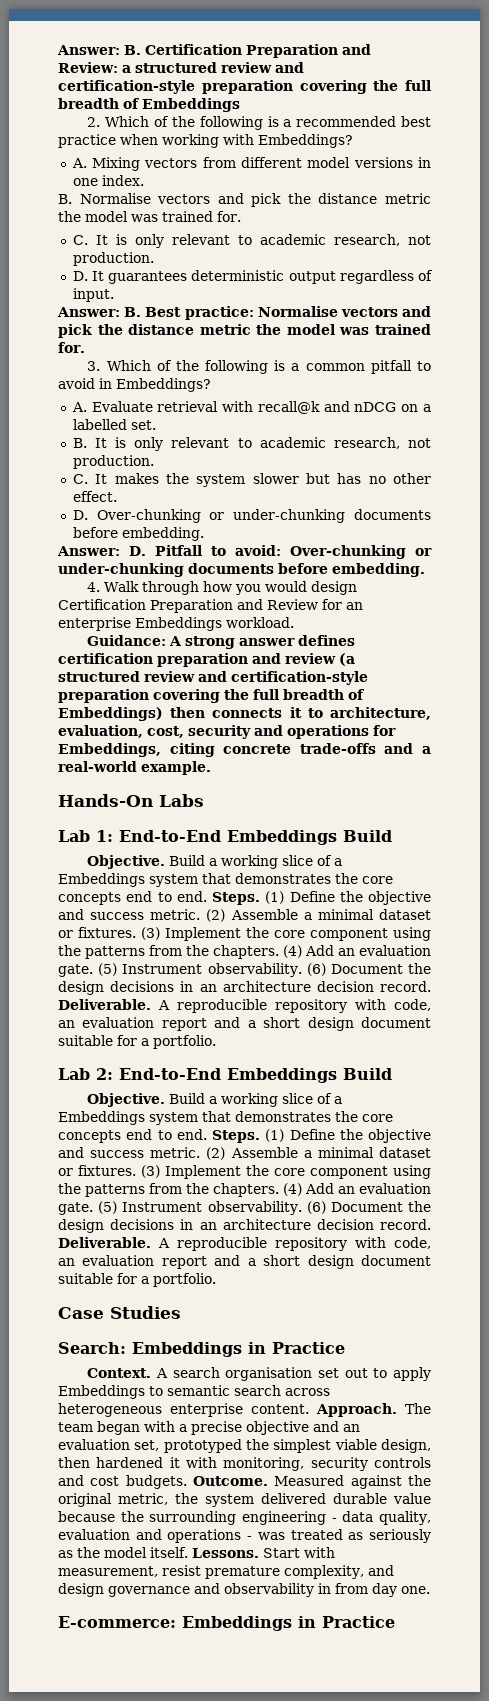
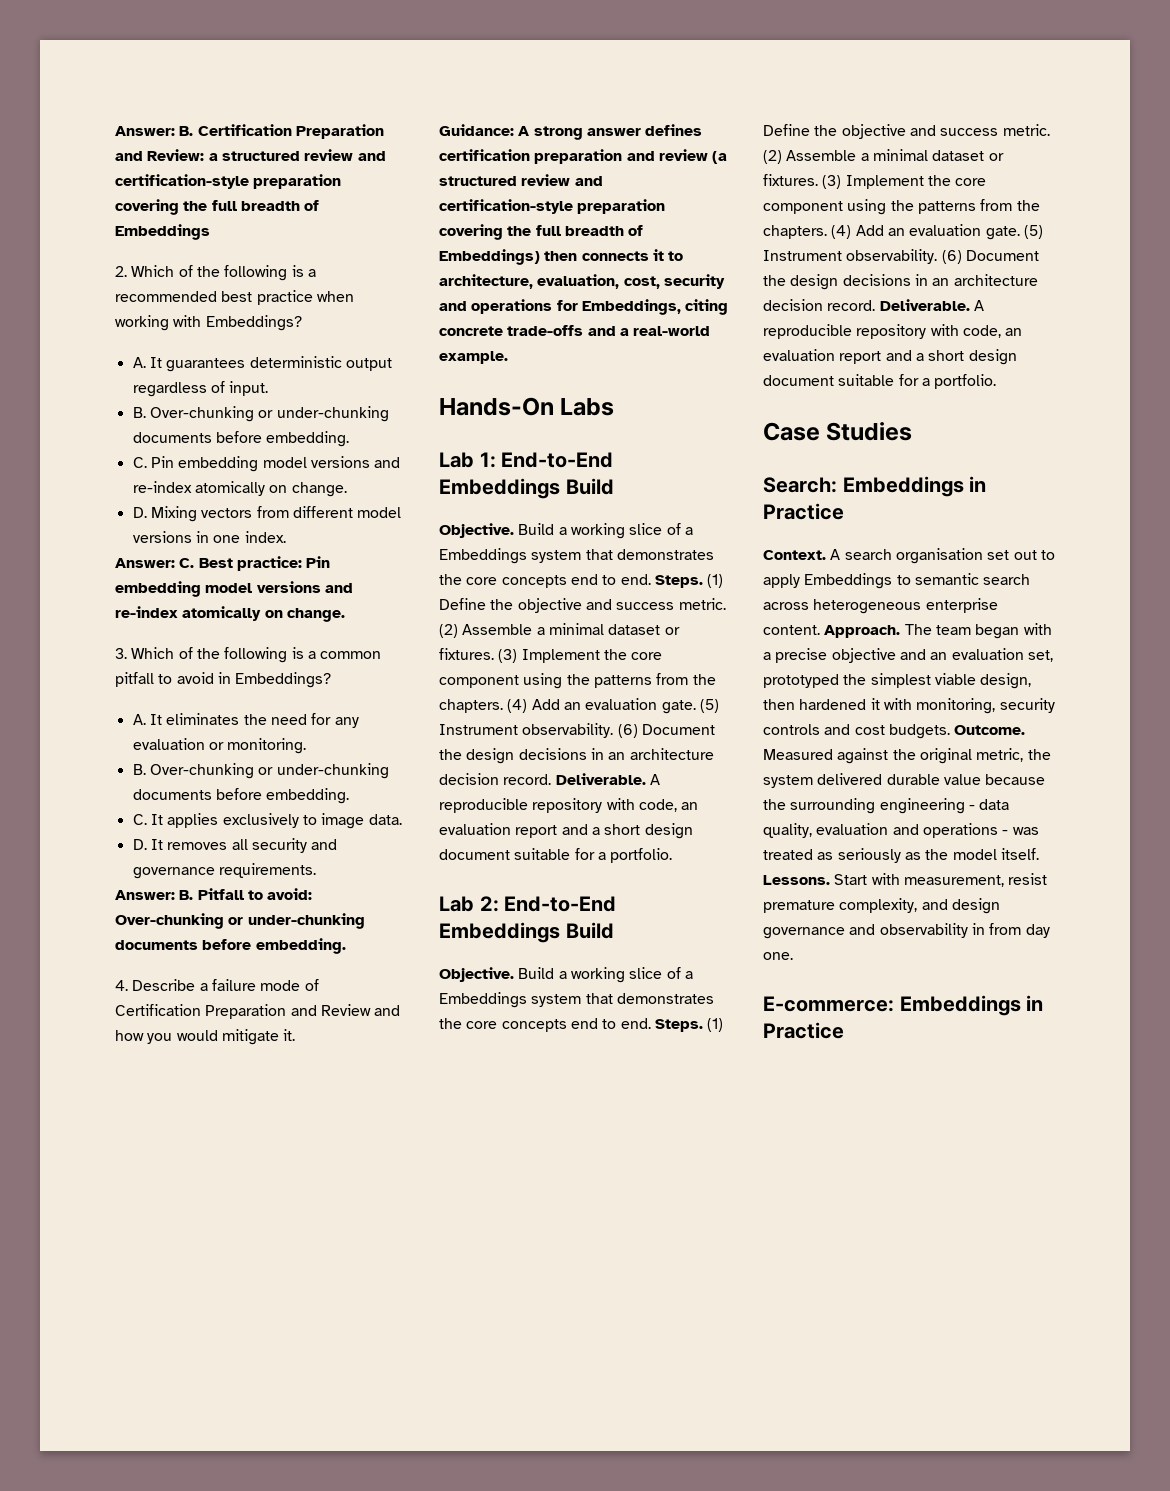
(87, 163) none -> [149,356,392,372] [132,381,269,397] [132,406,389,422] [132,431,350,447] [132,456,401,472] [132,481,347,497] [132,507,147,518] It guarantees deterministic output regardless of input. // B. Over-chunking or under-chunking documents before embedding. // C. Pin embedding model versions and re-index atomically on change. // D.
[58,193,431,207] [58,211,241,222] [72,234,431,248] [72,252,154,266] [72,270,433,284] [72,288,114,302] [57,306,431,320] [58,324,431,338] [58,342,85,353] B. Normalise vectors and pick the distance metric the model was trained for. // C. It is only relevant to academic research, not production. // D. It guarantees deterministic output regardless of input. // Answer: B. Best practice: Normalise vectors and pick the distance metric the model was trained for. -> [115,556,331,571] [115,581,353,597] [115,606,345,622] Answer: C. Best practice: Pin embedding model versions and re-index atomically on change.
[91,401,432,414] [72,419,156,430] [72,437,431,451] [72,455,154,469] [72,473,431,487] [72,491,117,502] [72,509,431,523] [72,527,204,541] [57,546,146,556] Evaluate retrieval with recall@k and nDCG on a labelled set. // B. It is only relevant to academic research, not production. // C. It makes the system slower but has no other effect. // D. Over-chunking or under-chunking documents before embedding. // Answer: D. -> [149,713,359,728] [132,738,307,754] [132,763,389,779] [132,788,350,804] [132,813,402,829] [132,838,338,853] [132,863,316,879] [115,890,194,900] It eliminates the need for any evaluation or monitoring. // B. Over-chunking or under-chunking documents before embedding. // C. It applies exclusively to image data. // D. It removes all security and governance requirements. // Answer: B.
[104,581,358,595] [58,599,363,613] [58,617,294,631] Walk through how you would design Certification Preparation and Review for an enterprise Embeddings workload. -> [132,979,319,991] [115,1004,401,1019] [115,1029,296,1045] Describe a failure mode of Certification Preparation and Review and how you would mitigate it.

